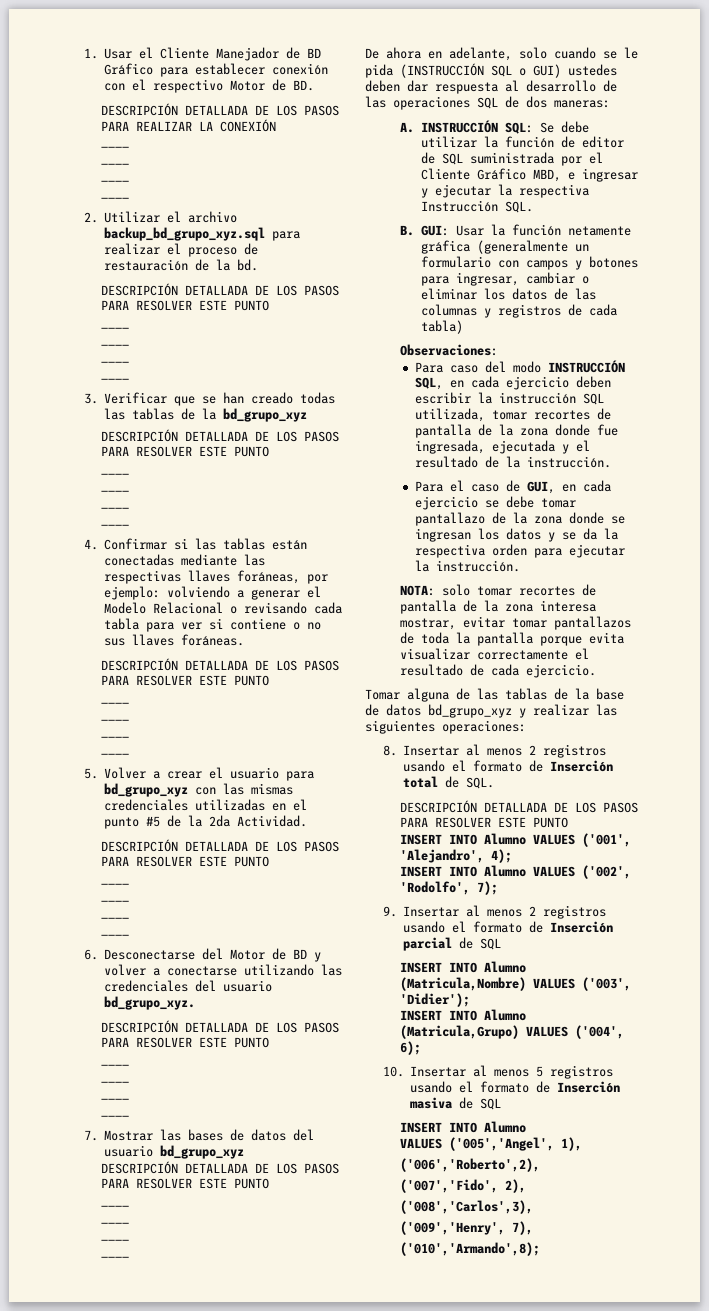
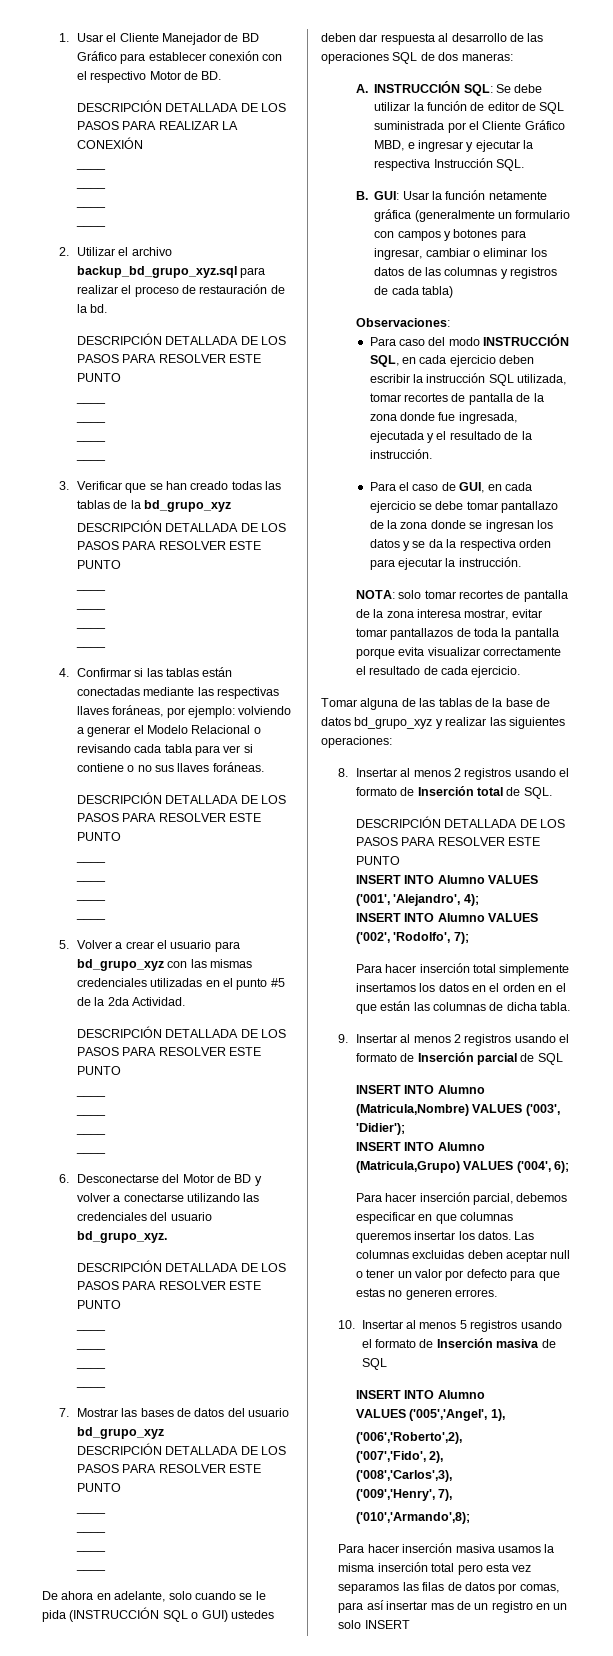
(499, 888) none -> [355,963,570,976] [355,983,566,992] [355,1001,571,1014] // Para hacer inserción total simplemente insertamos los datos en el orden en el que están las columnas de dicha tabla.
(422, 1048) none -> [355,1192,568,1205] [355,1212,514,1224] [355,1231,535,1243] [355,1250,571,1262] [355,1269,560,1281] [355,1288,498,1300] // Para hacer inserción parcial, debemos especificar en que columnas queremos insertar los datos. Las columnas excluidas deben aceptar null o tener un valor por defecto para que estas no generen errores.
(541, 1249) none -> [338,1543,555,1553] [338,1562,532,1575] [338,1582,559,1594] [338,1600,568,1613] [338,1620,410,1629] // Para hacer inserción masiva usamos la misma inserción total pero esta vez separamos las filas de datos por comas, para así insertar mas de un registro en un solo INSERT

